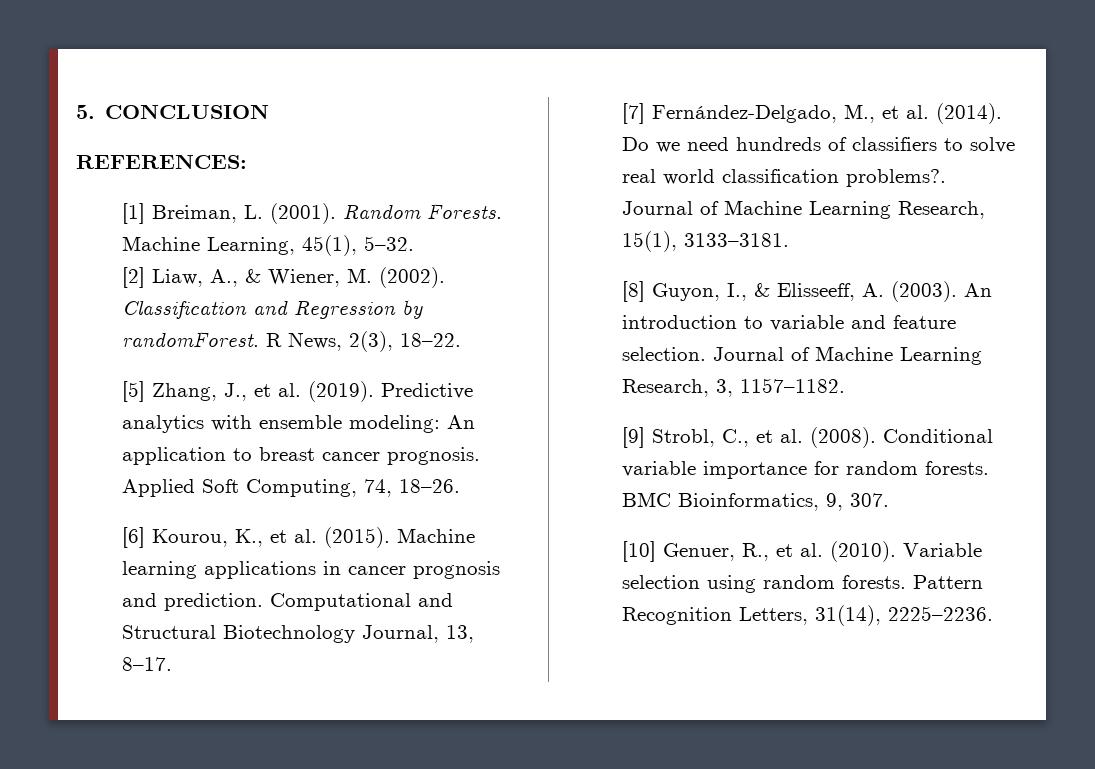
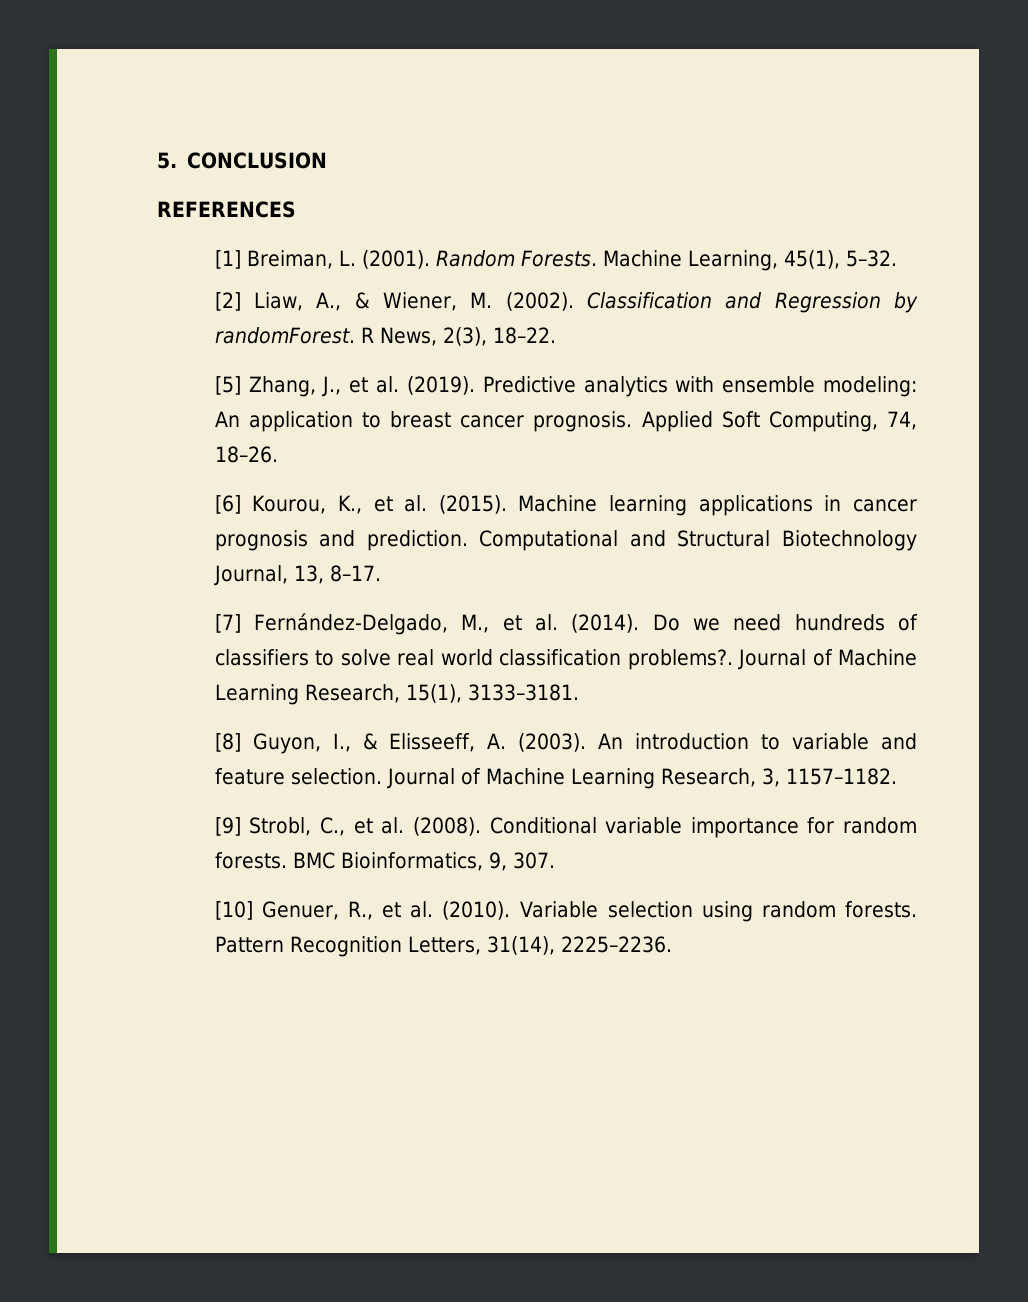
[76,154,247,169] REFERENCES: -> [157,201,296,218] REFERENCES

